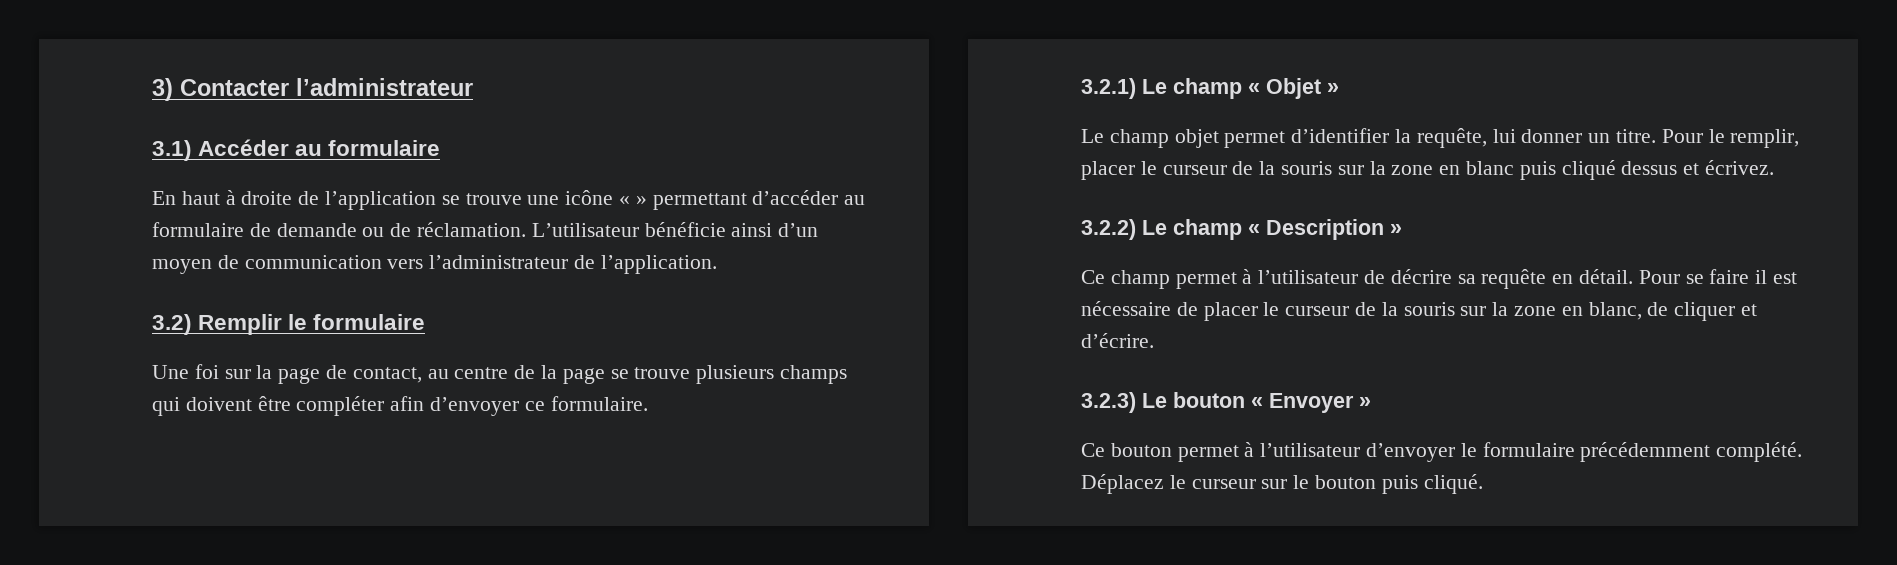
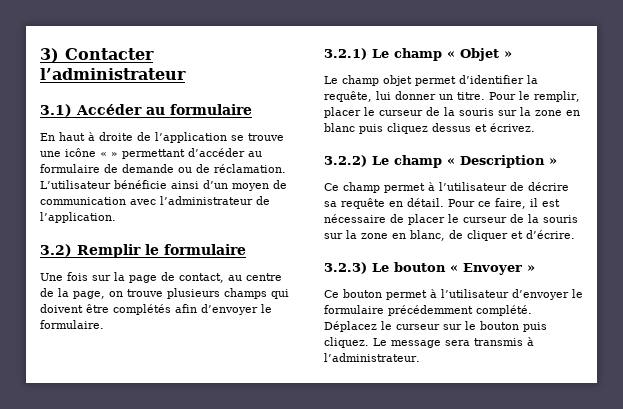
[387,259,424,269] vers -> [130,199,156,205] avec
[194,364,219,379] foi -> [67,272,88,281] fois
[562,368,629,384] page se -> [73,291,123,299] page, on
[296,396,385,416] compléter -> [113,304,171,315] complétés
[524,401,545,411] ce -> [261,304,272,313] le
[1561,160,1616,180] cliqué -> [387,123,428,134] cliquez
[1685,269,1750,284] se faire -> [478,198,526,209] ce faire,
[1423,474,1483,494] cliqué. -> [324,337,534,348] [324,353,420,362] cliquez. Le message sera transmis à l’administrateur.

